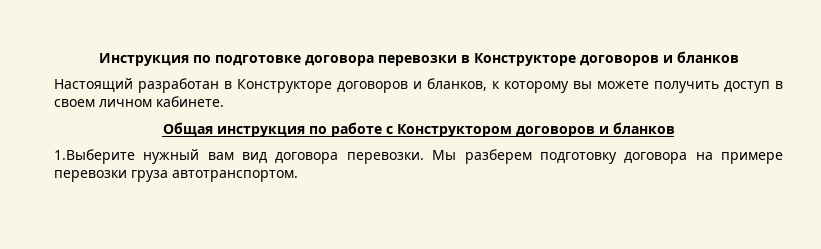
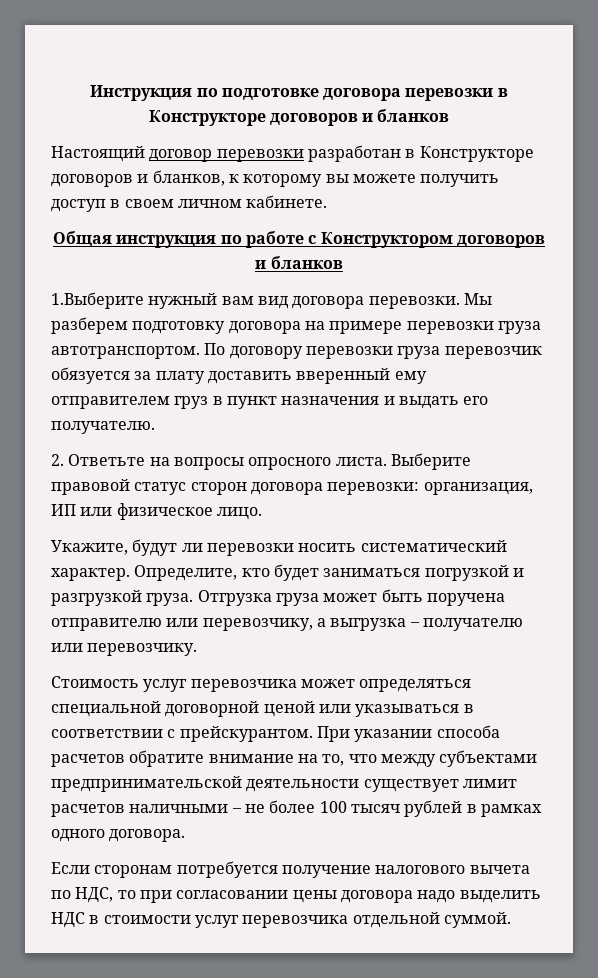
(133, 85) none -> [149,149,304,162] договор перевозки
(298, 176) none -> [204,343,542,359] [51,367,427,384] [51,396,489,409] [51,421,155,434] [51,453,471,470] [51,479,533,495] [51,503,262,520] [51,539,507,556] [51,564,524,581] [51,589,505,606] [51,618,523,631] [51,643,198,656] [51,676,472,692] [51,701,474,717] [51,725,500,742] [51,750,538,767] [51,776,517,792] [51,800,542,817] [51,829,186,842] [51,861,530,878] [51,887,541,903] [51,912,511,928] По договору перевозки груза перевозчик обязуется за плату доставить вверенный ему отправителем груз в пункт назначения и выдать его получателю. // 2. Ответьте на вопросы опросного листа. Выберите правовой статус сторон договора перевозки: организация, ИП или физическое лицо. // Укажите, будут ли перевозки носить систематический характер. Определите, кто будет заниматься погрузкой и разгрузкой груза. Отгрузка груза может быть поручена отправителю или перевозчику, а выгрузка – получателю или перевозчику. // Стоимость услуг перевозчика может определяться специальной договорной ценой или указываться в соответствии с прейскурантом. При указании способа расчетов обратите внимание на то, что между субъектами предпринимательской деятельности существует лимит расчетов наличными – не более 100 тысяч рублей в рамках одного договора. // Если сторонам потребуется получение налогового вычета по НДС, то при согласовании цены договора надо выделить НДС в стоимости услуг перевозчика отдельной суммой.

